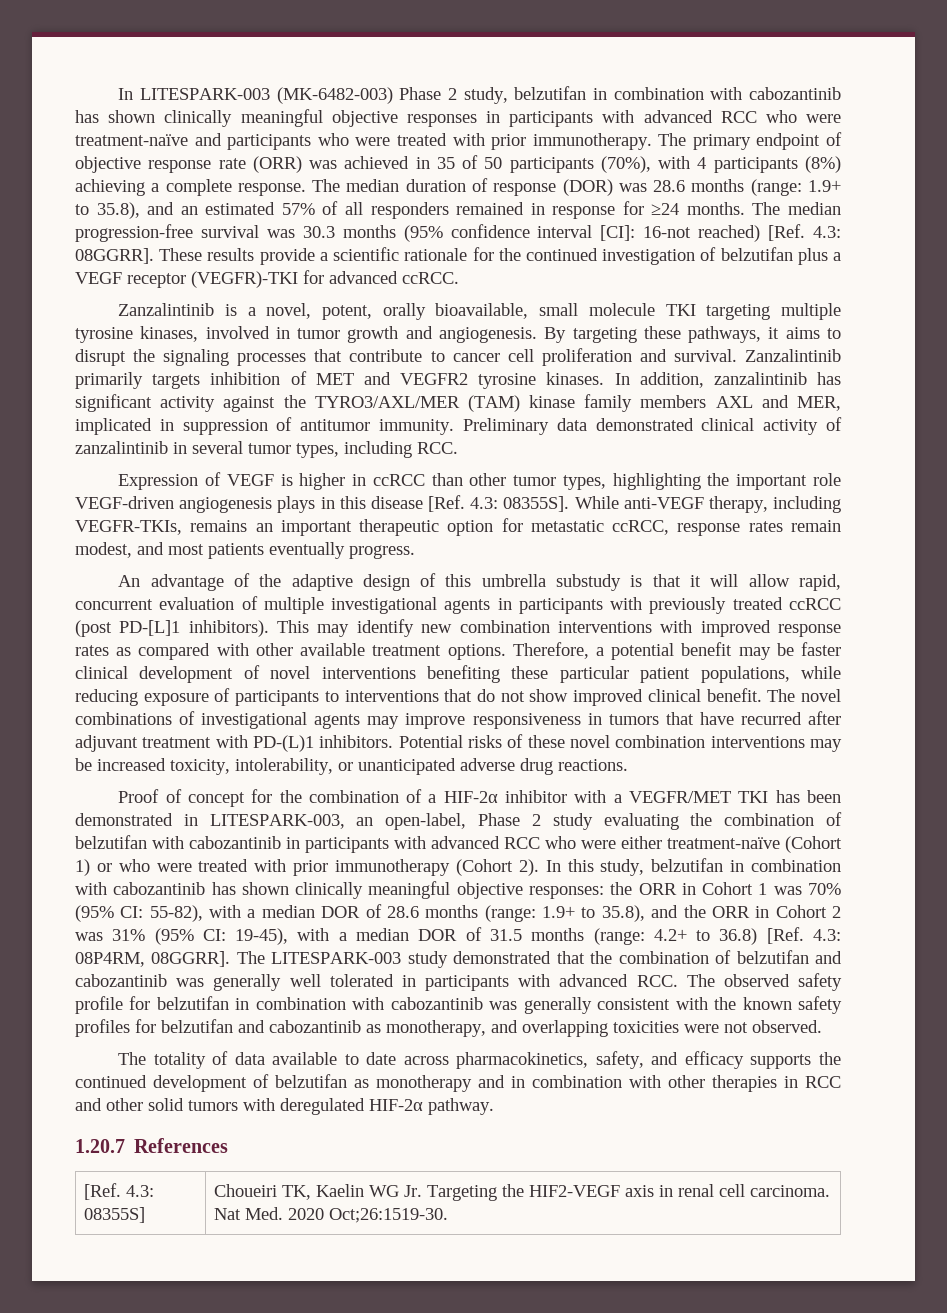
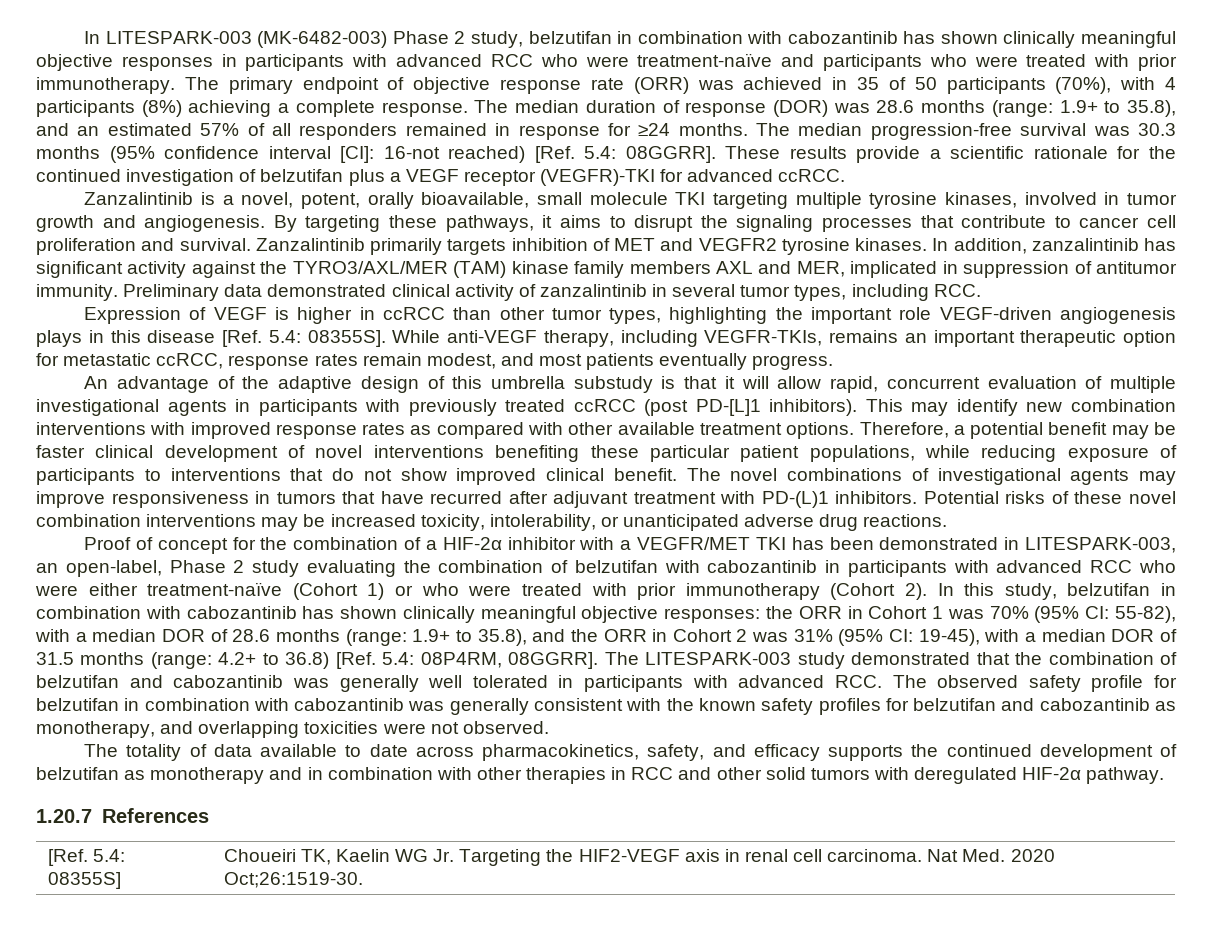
[812,226,841,238] 4.3: -> [584,146,617,159] 5.4:
[470,497,499,509] 4.3: -> [268,330,301,343] 5.4:
[812,929,841,941] 4.3: -> [382,652,415,665] 5.4:
[126,1185,155,1197] 4.3: -> [92,849,125,862] 5.4:

